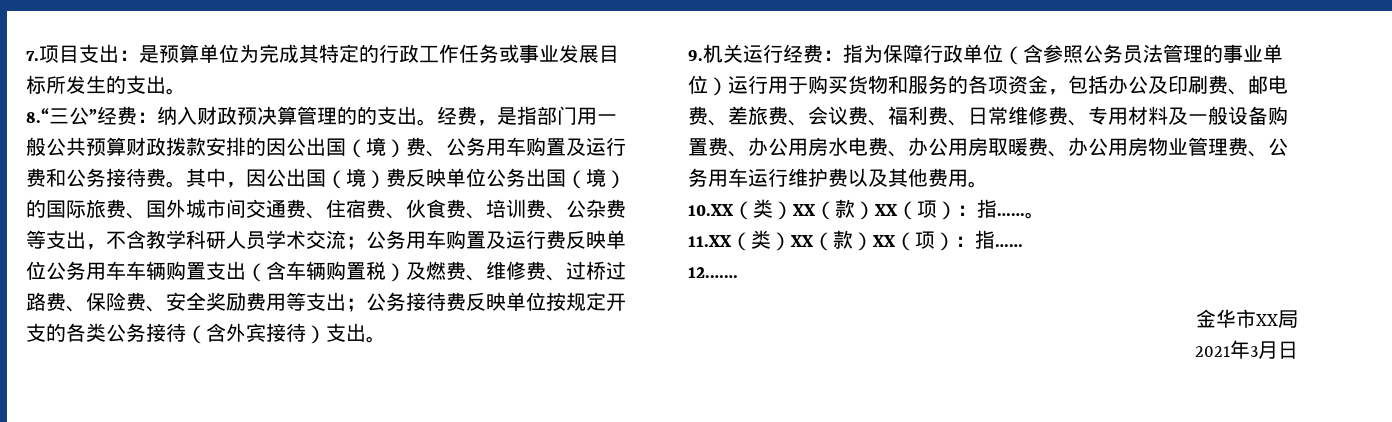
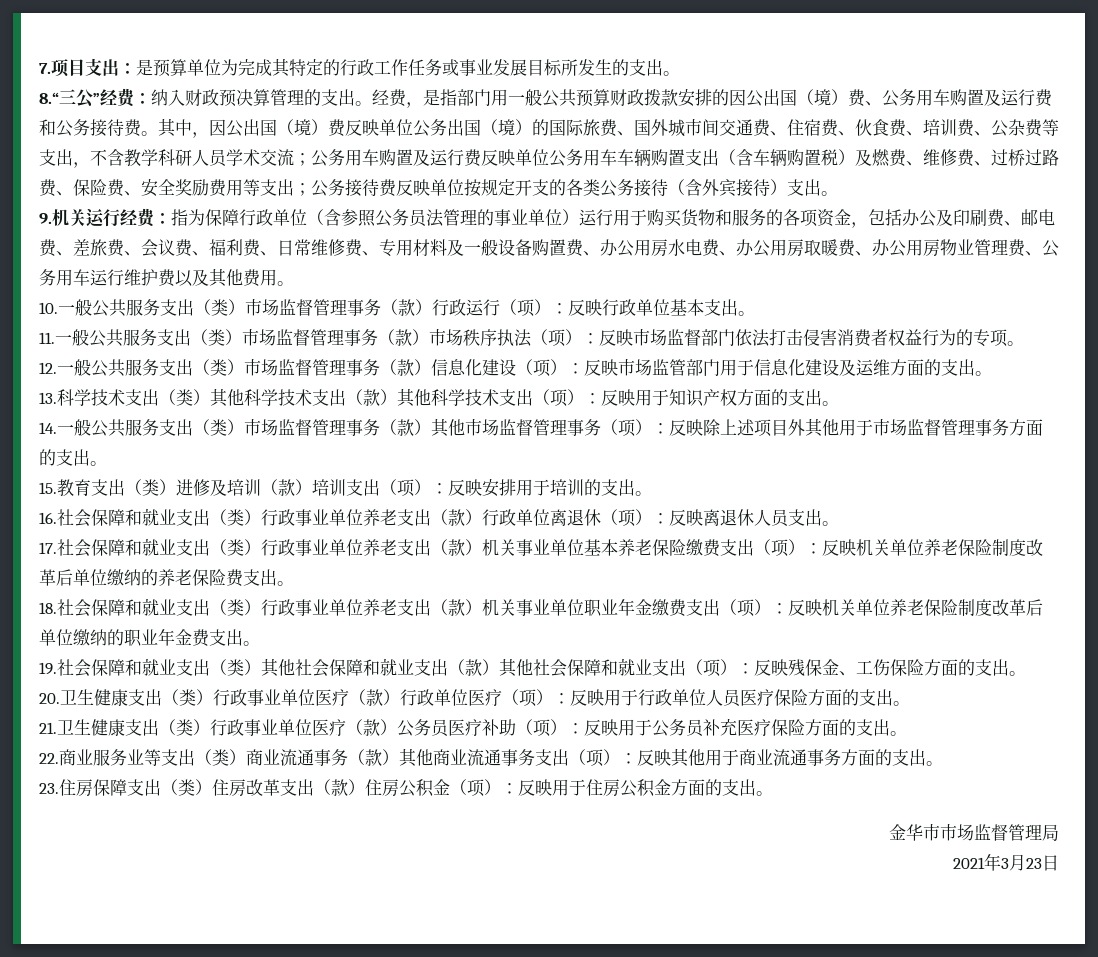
[357,106,377,125] 的 -> (321, 97) none
[688,199,1045,220] [688,230,1023,251] [688,267,738,278] 10.XX（类）XX（款）XX（项）：指……。 // 11.XX（类）XX（款）XX（项）：指…… // 12.…… -> [39,299,755,317] [39,329,1024,347] [39,359,992,377] [39,388,839,407] [39,418,1043,437] [39,449,107,466] [39,479,652,497] [39,508,839,527] [39,538,1043,557] [39,569,294,587] [39,598,1043,617] [39,628,260,647] [39,658,1026,677] [39,689,910,707] [39,718,907,737] [39,748,943,767] [39,779,773,797] 10.一般公共服务支出（类）市场监督管理事务（款）行政运行（项）：反映行政单位基本支出。 // 11.一般公共服务支出（类）市场监督管理事务（款）市场秩序执法（项）：反映市场监督部门依法打击侵害消费者权益行为的专项。 // 12.一般公共服务支出（类）市场监督管理事务（款）信息化建设（项）：反映市场监管部门用于信息化建设及运维方面的支出。 // 13.科学技术支出（类）其他科学技术支出（款）其他科学技术支出（项）：反映用于知识产权方面的支出。 // 14.一般公共服务支出（类）市场监督管理事务（款）其他市场监督管理事务（项）：反映除上述项目外其他用于市场监督管理事务方面的支出。 // 15.教育支出（类）进修及培训（款）培训支出（项）：反映安排用于培训的支出。 // 16.社会保障和就业支出（类）行政事业单位养老支出（款）行政单位离退休（项）：反映离退休人员支出。 // 17.社会保障和就业支出（类）行政事业单位养老支出（款）机关事业单位基本养老保险缴费支出（项）：反映机关单位养老保险制度改革后单位缴纳的养老保险费支出。 // 18.社会保障和就业支出（类）行政事业单位养老支出（款）机关事业单位职业年金缴费支出（项）：反映机关单位养老保险制度改革后单位缴纳的职业年金费支出。 // 19.社会保障和就业支出（类）其他社会保障和就业支出（款）其他社会保障和就业支出（项）：反映残保金、工伤保险方面的支出。 // 20.卫生健康支出（类）行政事业单位医疗（款）行政单位医疗（项）：反映用于行政单位人员医疗保险方面的支出。 // 21.卫生健康支出（类）行政事业单位医疗（款）公务员医疗补助（项）：反映用于公务员补充医疗保险方面的支出。 // 22.商业服务业等支出（类）商业流通事务（款）其他商业流通事务支出（项）：反映其他用于商业流通事务方面的支出。 // 23.住房保障支出（类）住房改革支出（款）住房公积金（项）：反映用于住房公积金方面的支出。
[1256,314,1278,326] XX -> [940,824,1042,841] 市场监督管理
(1278, 350) none -> [1026,858,1042,869] 23

